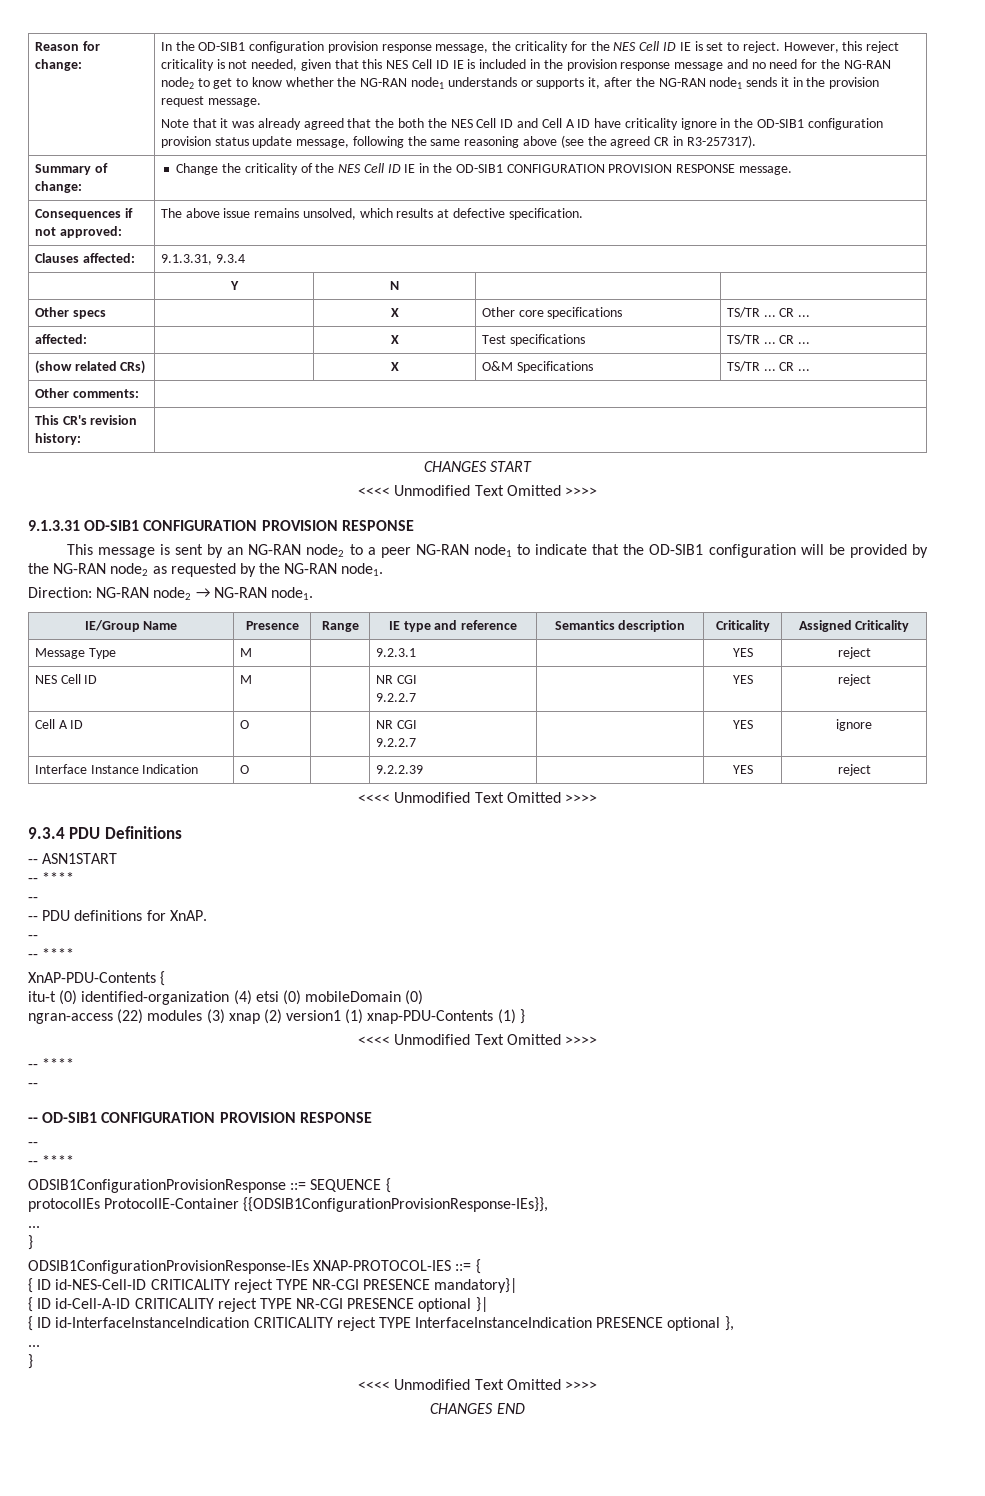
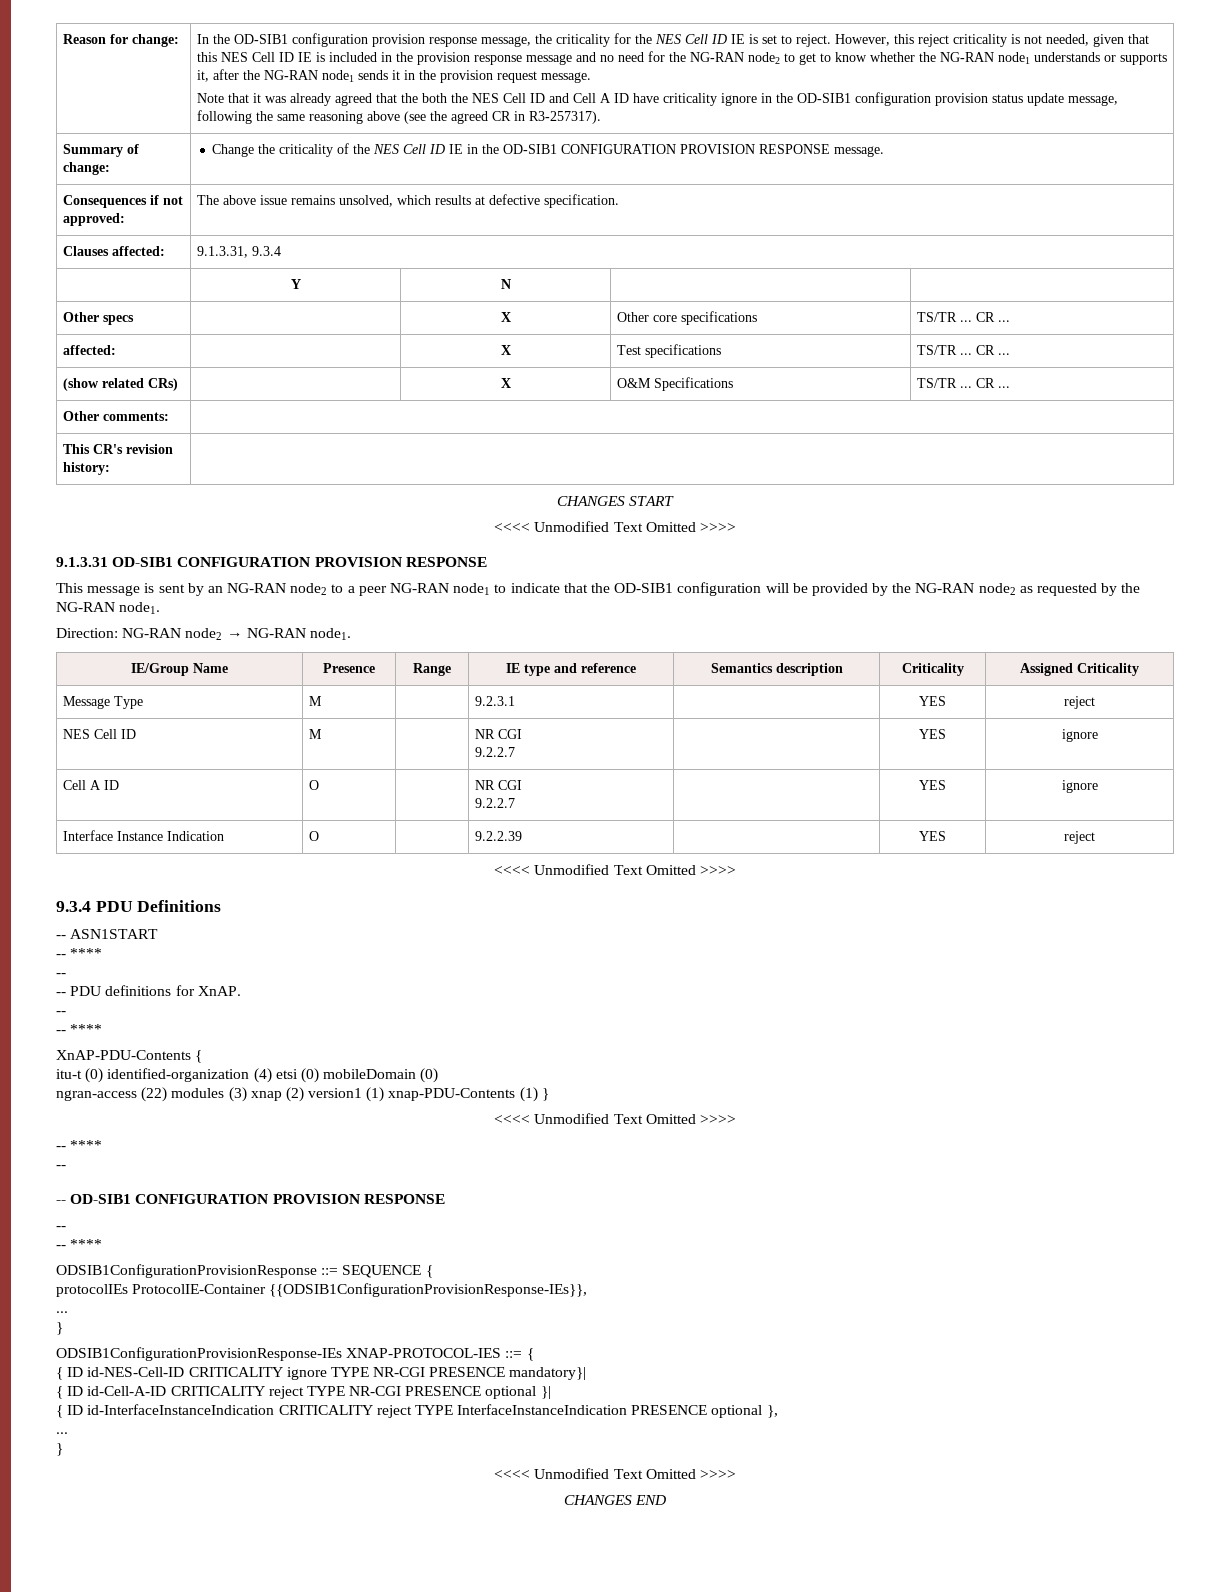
[837,674,871,686] reject -> [1061,729,1098,742] ignore
[233,1279,273,1293] reject -> [286,1367,327,1380] ignore

